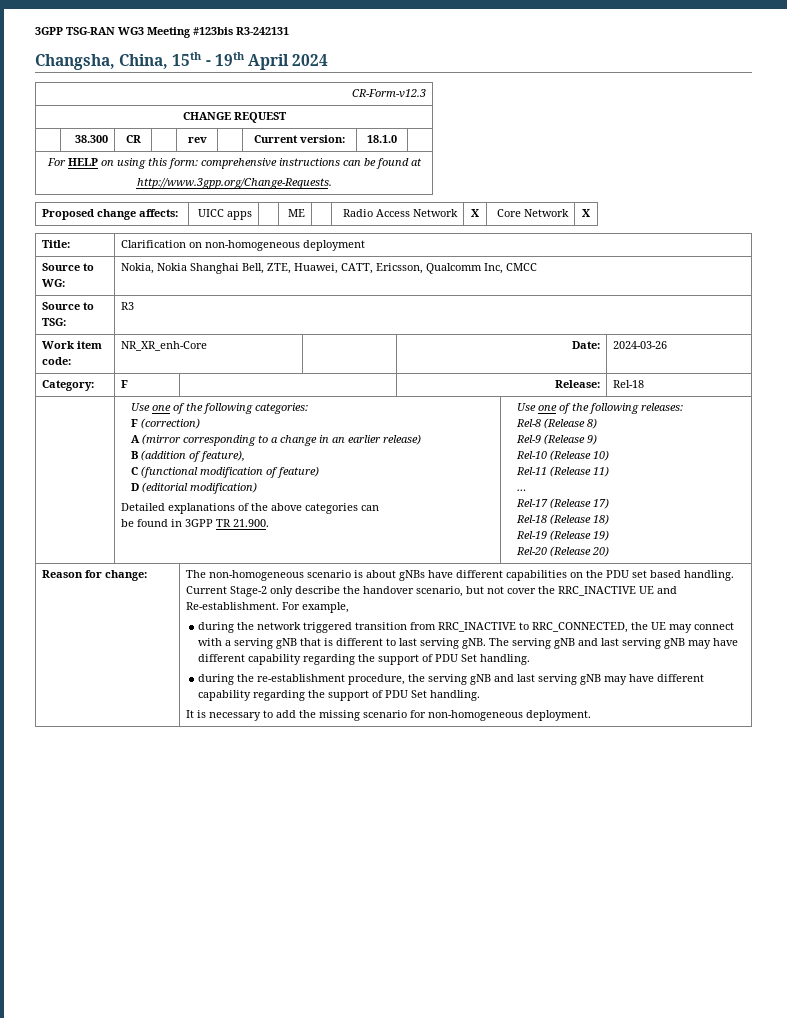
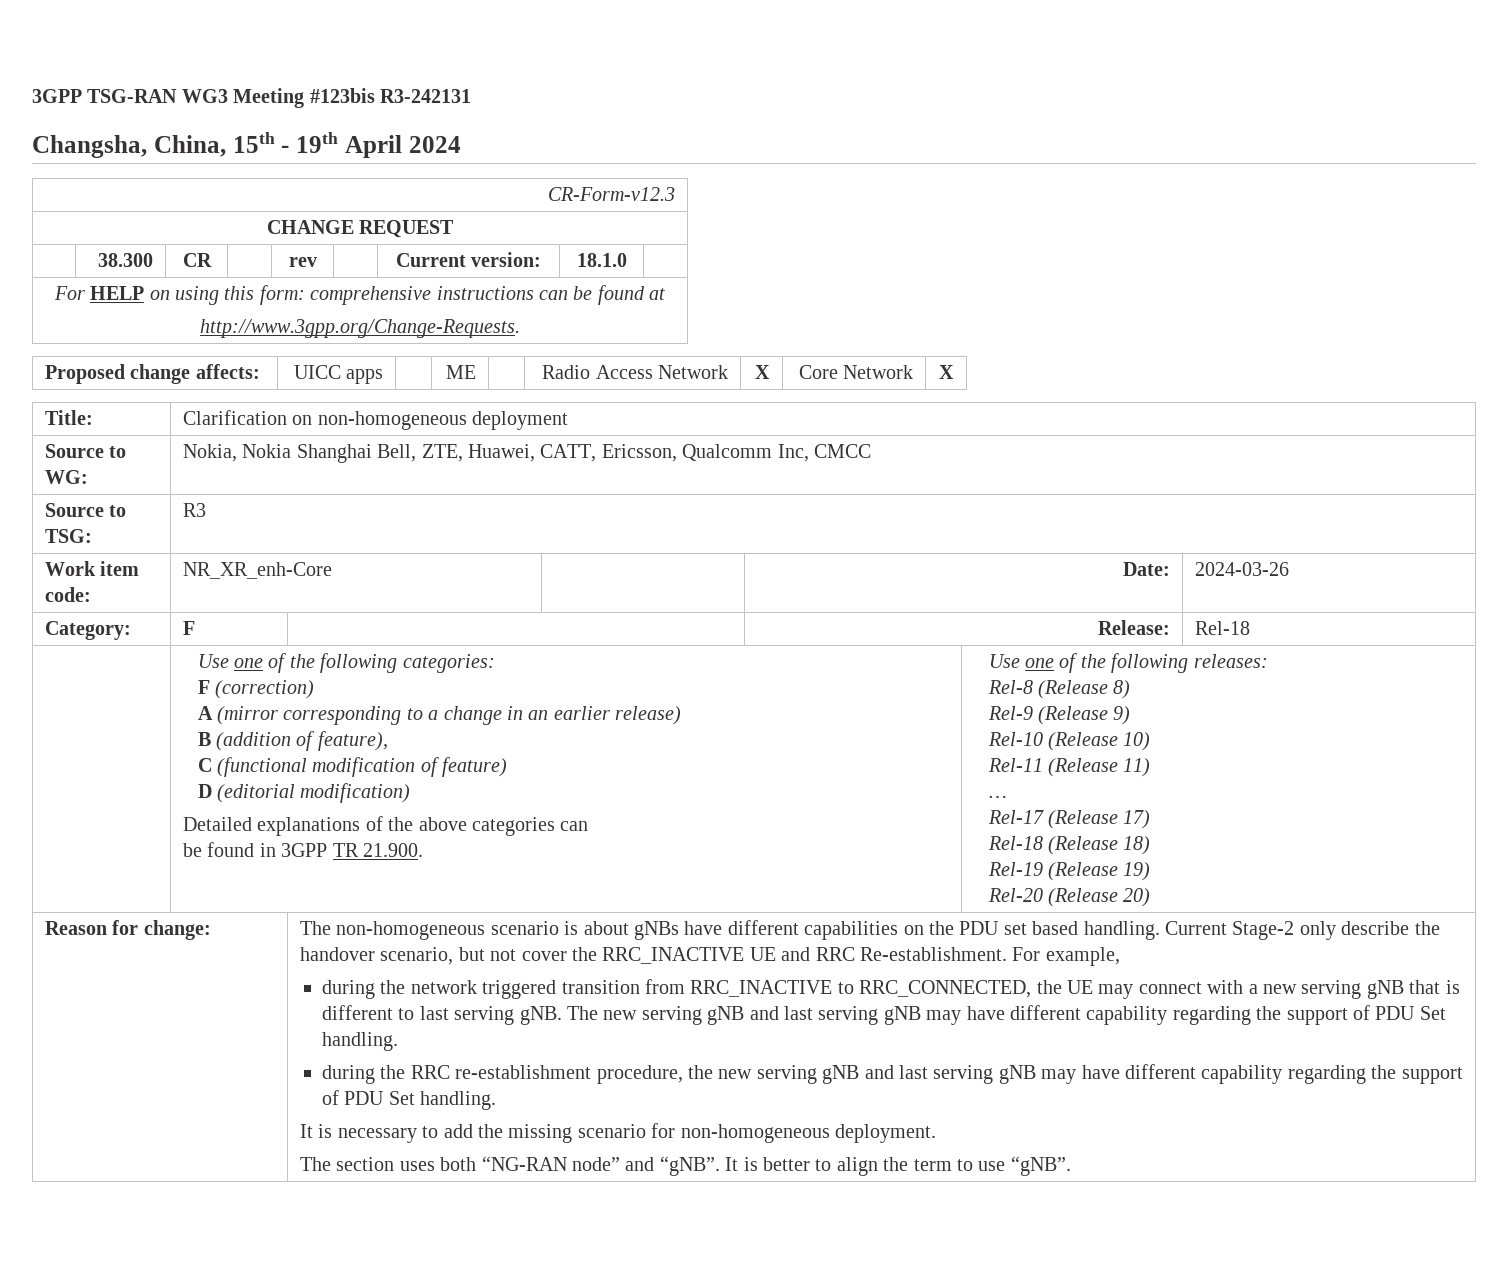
(678, 590) none -> [815,947,855,961] RRC
(232, 643) none -> [1263,984,1298,994] new
(510, 642) none -> [603,1010,638,1020] new
(255, 678) none -> [410,1065,450,1079] RRC
(426, 678) none -> [718,1069,753,1079] new
(592, 715) none -> [300,1156,1071,1176] // The section uses both “NG-RAN node” and “gNB”. It is better to align the term to use “gNB”.

